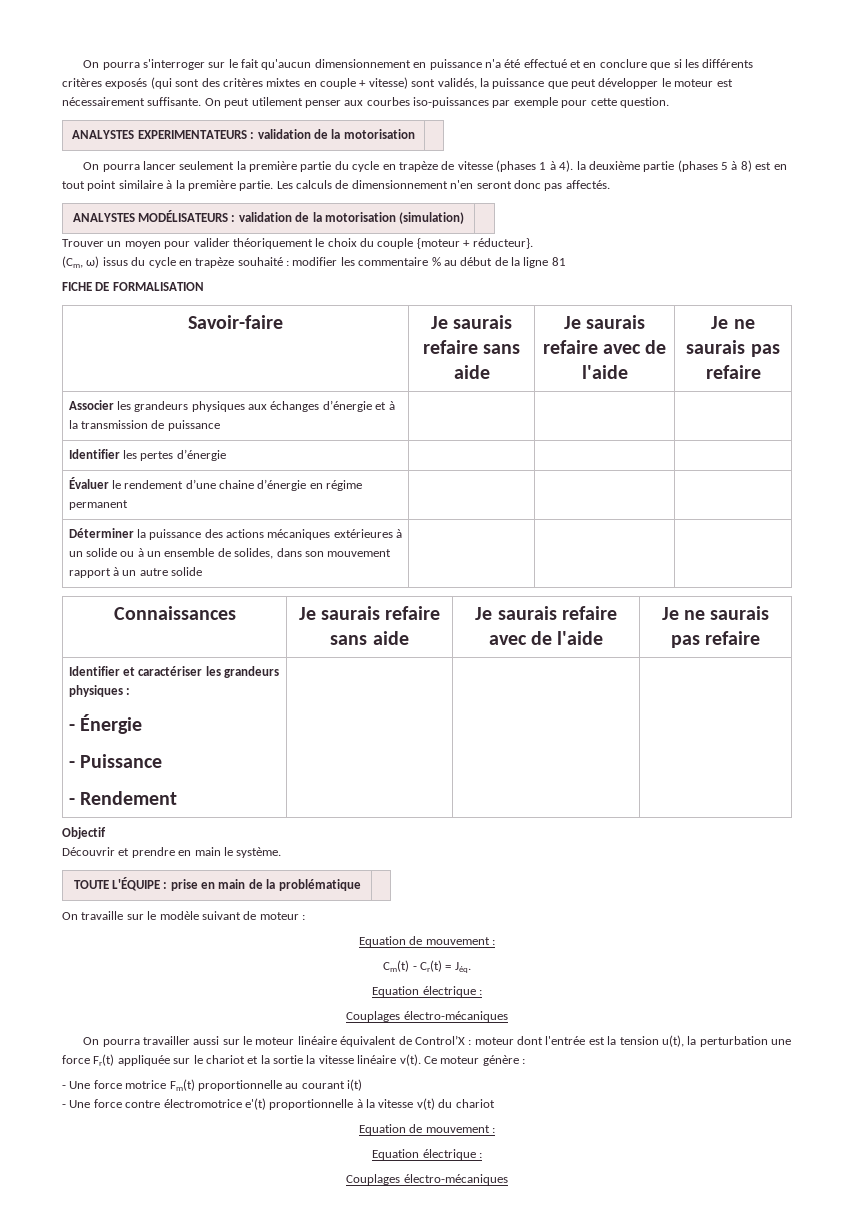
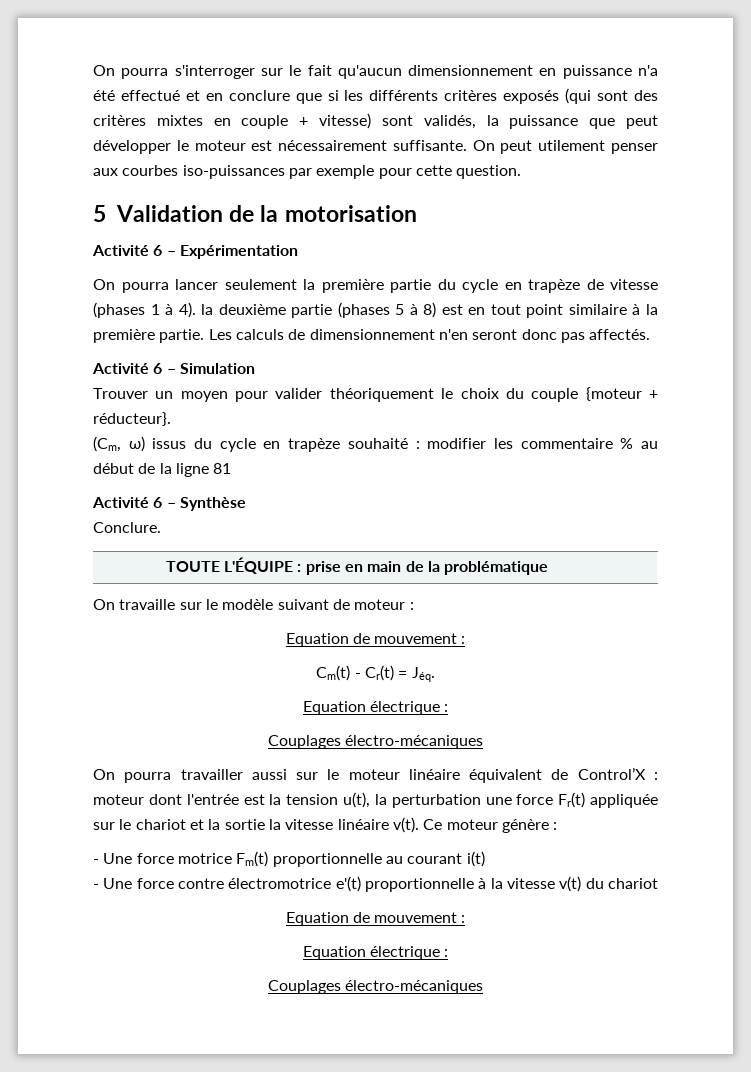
[72,129,415,139] // ANALYSTES EXPERIMENTATEURS : validation de la motorisation | -> [93,205,417,222] [92,245,298,259] // 5 Validation de la motorisation // Activité 6 – Expérimentation
[72,210,465,224] // ANALYSTES MODÉLISATEURS : validation de la motorisation (simulation) | -> [92,363,255,374] // Activité 6 – Simulation
[62,282,204,291] [188,315,283,329] [430,315,513,329] [422,340,521,354] [453,365,490,379] [563,315,646,329] [542,340,667,354] [581,365,628,379] [711,316,755,329] [686,340,780,357] [705,365,761,379] [68,400,395,412] [68,420,220,431] [68,449,226,461] [68,477,363,491] [68,500,128,510] [68,528,403,540] [68,548,392,559] [68,567,203,578] [113,606,236,620] [298,606,441,620] [330,631,409,645] [475,606,617,620] [488,631,604,645] [661,606,770,620] [670,631,761,648] [68,666,280,678] [68,685,130,697] [68,714,142,734] [68,754,162,768] [68,791,177,805] [62,827,106,839] [62,847,282,858] FICHE DE FORMALISATION // Savoir-faire | Je saurais refaire sans aide | Je saurais refaire avec de l'aide | Je ne saurais pas refaire // Associer les grandeurs physiques aux échanges d’énergie et à la transmission de puissance | | | // Identifier les pertes d’énergie | | | // Évaluer le rendement d’une chaine d’énergie en régime permanent | | | // Déterminer la puissance des actions mécaniques extérieures à un solide ou à un ensemble de solides, dans son mouvement rapport à un autre solide | | | // Connaissances | Je saurais refaire sans aide | Je saurais refaire avec de l'aide | Je ne saurais pas refaire // Identifier et caractériser les grandeurs physiques : // - Énergie // - Puissance // - Rendement | | | // Objectif // Découvrir et prendre en main le système. -> [92,497,246,511] [93,522,161,533] Activité 6 – Synthèse // Conclure.

